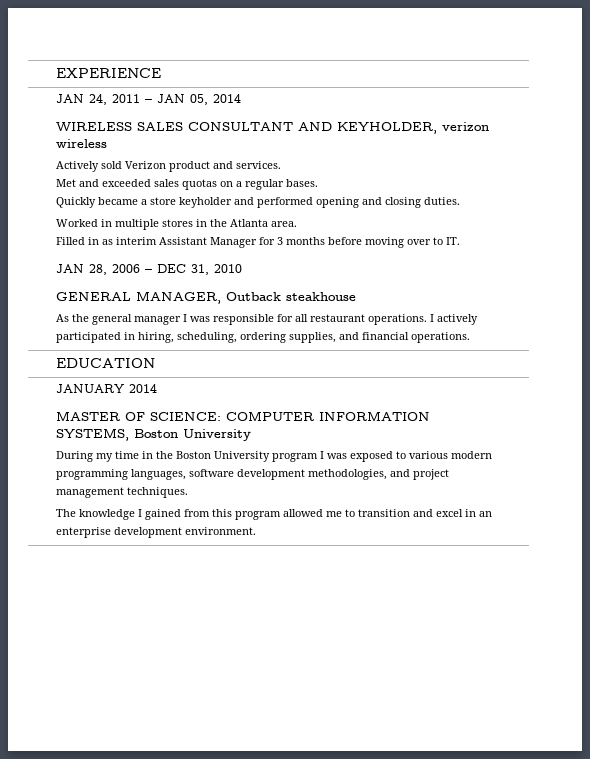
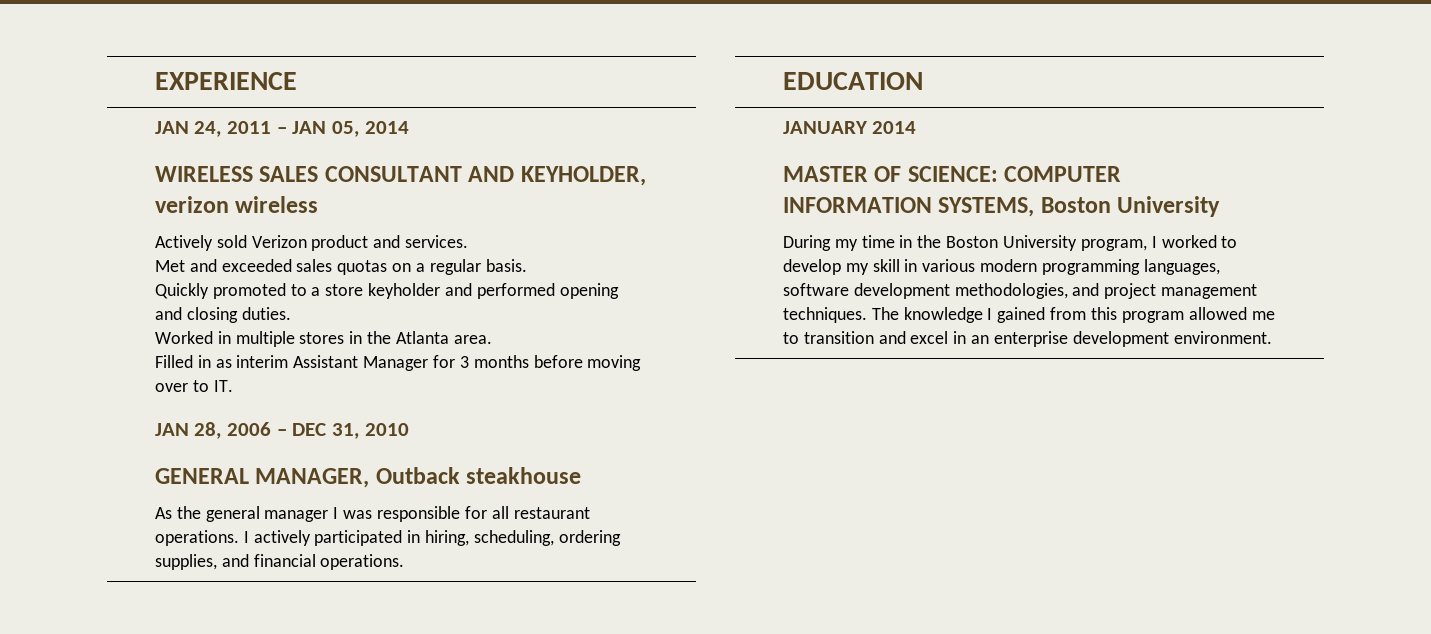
[285,179,318,187] bases. -> [485,259,527,272] basis.
[97,197,138,205] became -> [212,283,307,299] promoted to
[271,451,406,462] program I was exposed to -> [1080,235,1238,251] [782,259,918,275] program, I worked to develop my skill in
(188, 492) // -> (867, 315) none

